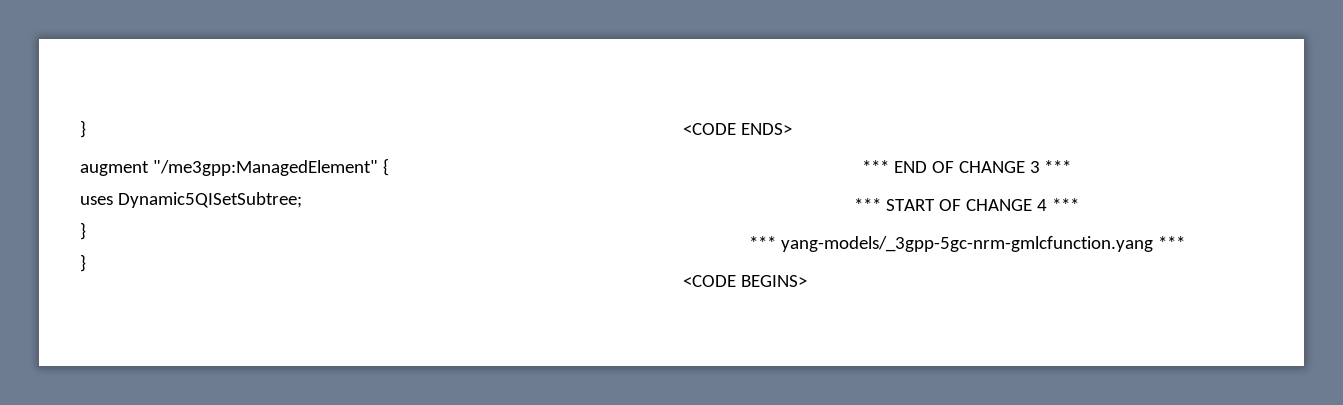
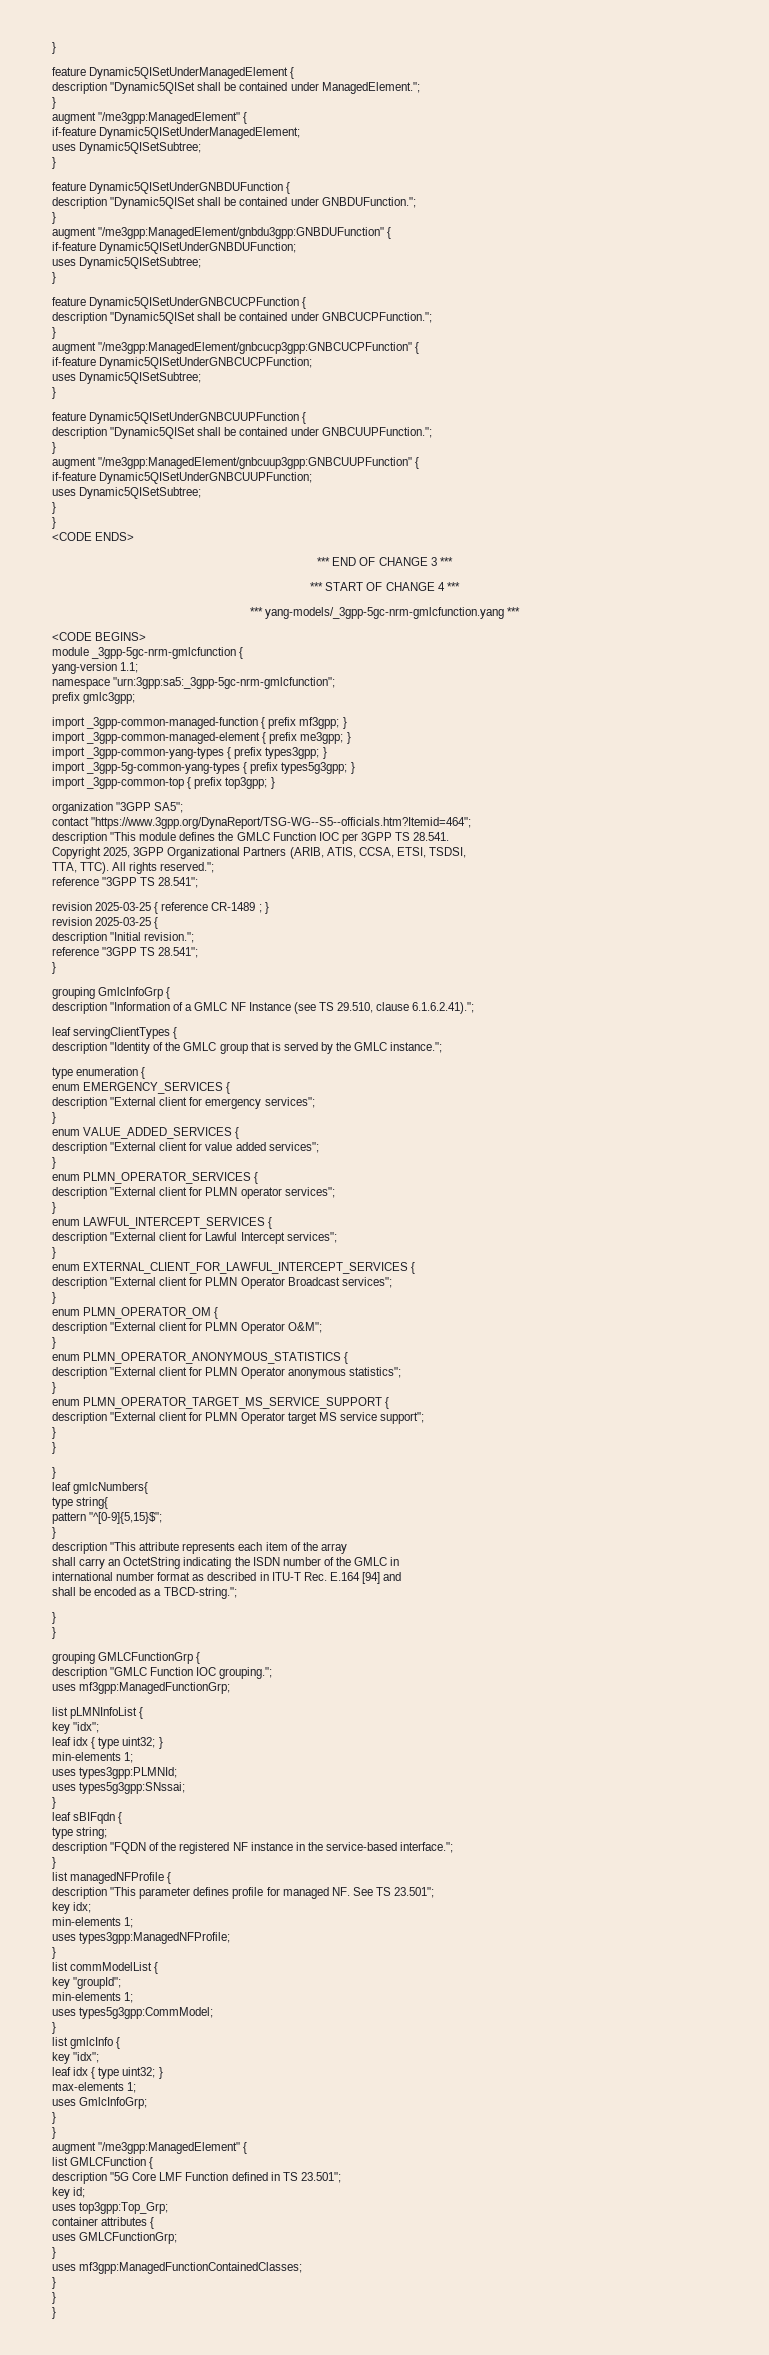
[80,120,86,138] [80,158,389,176] } // augment "/me3gpp:ManagedElement" { -> [52,42,56,54] [52,67,295,79] [52,82,420,94] [52,97,56,109] [52,112,248,124] [52,127,301,139] [52,142,202,154] [52,157,56,169] [52,182,291,194] [52,197,416,209] [52,212,56,224] [52,227,392,239] [52,242,297,254] [52,257,202,269] [52,272,56,284] [52,297,307,309] [52,312,432,324] [52,327,56,339] [52,342,420,354] [52,357,313,369] [52,372,202,384] [52,387,56,399] [52,412,307,424] [52,427,432,439] [52,442,56,454] [52,457,420,469] [52,472,313,484] } // feature Dynamic5QISetUnderManagedElement { // description "Dynamic5QISet shall be contained under ManagedElement."; // } // augment "/me3gpp:ManagedElement" { // if-feature Dynamic5QISetUnderManagedElement; // uses Dynamic5QISetSubtree; // } // feature Dynamic5QISetUnderGNBDUFunction { // description "Dynamic5QISet shall be contained under GNBDUFunction."; // } // augment "/me3gpp:ManagedElement/gnbdu3gpp:GNBDUFunction" { // if-feature Dynamic5QISetUnderGNBDUFunction; // uses Dynamic5QISetSubtree; // } // feature Dynamic5QISetUnderGNBCUCPFunction { // description "Dynamic5QISet shall be contained under GNBCUCPFunction."; // } // augment "/me3gpp:ManagedElement/gnbcucp3gpp:GNBCUCPFunction" { // if-feature Dynamic5QISetUnderGNBCUCPFunction; // uses Dynamic5QISetSubtree; // } // feature Dynamic5QISetUnderGNBCUUPFunction { // description "Dynamic5QISet shall be contained under GNBCUUPFunction."; // } // augment "/me3gpp:ManagedElement/gnbcuup3gpp:GNBCUUPFunction" { // if-feature Dynamic5QISetUnderGNBCUUPFunction;
(807, 281) none -> [52,647,244,659] [52,662,139,674] [52,677,336,689] [52,692,136,704] [52,717,347,729] [52,732,351,744] [52,747,327,759] [52,762,355,774] [52,777,275,789] [52,802,184,814] [52,817,472,829] [52,832,450,844] [52,847,466,859] [52,862,215,874] [52,877,199,888] [52,902,269,914] [52,917,159,929] [52,932,195,944] [52,947,199,958] [52,962,56,974] [52,987,171,999] [52,1002,475,1014] [52,1027,178,1039] [52,1042,443,1054] [52,1067,146,1079] [52,1082,231,1094] [52,1097,315,1109] [52,1112,56,1124] [52,1127,240,1139] [52,1142,319,1154] [52,1157,56,1169] [52,1172,259,1184] [52,1187,335,1199] [52,1202,56,1214] [52,1217,273,1229] [52,1232,337,1244] [52,1247,56,1259] [52,1262,416,1274] [52,1277,392,1289] [52,1292,56,1304] [52,1307,219,1319] [52,1322,322,1334] [52,1337,56,1349] [52,1352,349,1364] [52,1367,401,1379] [52,1382,56,1394] [52,1397,390,1409] [52,1412,424,1424] [52,1427,56,1439] [52,1442,56,1454] [52,1467,56,1479] [52,1482,149,1494] [52,1497,109,1509] [52,1512,163,1524] [52,1527,56,1539] [52,1542,347,1554] [52,1557,400,1569] [52,1572,402,1584] [52,1587,237,1599] [52,1612,56,1624] [52,1627,56,1639] [52,1652,201,1664] [52,1667,273,1679] [52,1682,231,1694] [52,1707,144,1719] [52,1722,100,1734] [52,1737,163,1749] [52,1752,134,1763] [52,1767,178,1779] [52,1782,186,1794] [52,1797,56,1809] [52,1812,123,1824] [52,1827,108,1839] [52,1842,454,1854] [52,1857,56,1869] [52,1872,172,1884] [52,1887,435,1899] [52,1902,92,1914] [52,1917,134,1928] [52,1932,231,1944] [52,1947,56,1959] [52,1962,159,1974] [52,1977,122,1989] [52,1992,134,2003] [52,2007,214,2019] [52,2022,56,2034] [52,2037,121,2049] [52,2052,100,2064] [52,2067,163,2079] [52,2082,137,2093] [52,2097,148,2109] [52,2112,56,2124] [52,2127,56,2139] [52,2142,248,2154] [52,2157,154,2169] [52,2172,341,2184] [52,2187,86,2199] [52,2202,169,2214] [52,2217,155,2229] [52,2232,178,2244] [52,2247,56,2259] [52,2262,303,2274] [52,2277,56,2289] [52,2292,56,2304] [52,2307,56,2319] // module _3gpp-5gc-nrm-gmlcfunction { // yang-version 1.1; // namespace "urn:3gpp:sa5:_3gpp-5gc-nrm-gmlcfunction"; // prefix gmlc3gpp; // import _3gpp-common-managed-function { prefix mf3gpp; } // import _3gpp-common-managed-element { prefix me3gpp; } // import _3gpp-common-yang-types { prefix types3gpp; } // import _3gpp-5g-common-yang-types { prefix types5g3gpp; } // import _3gpp-common-top { prefix top3gpp; } // organization "3GPP SA5"; // contact "https://www.3gpp.org/DynaReport/TSG-WG--S5--officials.htm?Itemid=464"; // description "This module defines the GMLC Function IOC per 3GPP TS 28.541. // Copyright 2025, 3GPP Organizational Partners (ARIB, ATIS, CCSA, ETSI, TSDSI, // TTA, TTC). All rights reserved."; // reference "3GPP TS 28.541"; // revision 2025-03-25 { reference CR-1489 ; } // revision 2025-03-25 { // description "Initial revision."; // reference "3GPP TS 28.541"; // } // grouping GmlcInfoGrp { // description "Information of a GMLC NF Instance (see TS 29.510, clause 6.1.6.2.41)."; // leaf servingClientTypes { // description "Identity of the GMLC group that is served by the GMLC instance."; // type enumeration { // enum EMERGENCY_SERVICES { // description "External client for emergency services"; // } // enum VALUE_ADDED_SERVICES { // description "External client for value added services"; // } // enum PLMN_OPERATOR_SERVICES { // description "External client for PLMN operator services"; // } // enum LAWFUL_INTERCEPT_SERVICES { // description "External client for Lawful Intercept services"; // } // enum EXTERNAL_CLIENT_FOR_LAWFUL_INTERCEPT_SERVICES { // description "External client for PLMN Operator Broadcast services"; // } // enum PLMN_OPERATOR_OM { // description "External client for PLMN Operator O&M"; // } // enum PLMN_OPERATOR_ANONYMOUS_STATISTICS { // description "External client for PLMN Operator anonymous statistics"; // } // enum PLMN_OPERATOR_TARGET_MS_SERVICE_SUPPORT { // description "External client for PLMN Operator target MS service support"; // } // } // } // leaf gmlcNumbers{ // type string{ // pattern "^[0-9]{5,15}$"; // } // description "This attribute represents each item of the array // shall carry an OctetString indicating the ISDN number of the GMLC in // international number format as described in ITU-T Rec. E.164 [94] and // shall be encoded as a TBCD-string."; // } // } // grouping GMLCFunctionGrp { // description "GMLC Function IOC grouping."; // uses mf3gpp:ManagedFunctionGrp; // list pLMNInfoList { // key "idx"; // leaf idx { type uint32; } // min-elements 1; // uses types3gpp:PLMNId; // uses types5g3gpp:SNssai; // } // leaf sBIFqdn { // type string; // description "FQDN of the registered NF instance in the service-based interface."; // } // list managedNFProfile { // description "This parameter defines profile for managed NF. See TS 23.501"; // key idx; // min-elements 1; // uses types3gpp:ManagedNFProfile; // } // list commModelList { // key "groupId"; // min-elements 1; // uses types5g3gpp:CommModel; // } // list gmlcInfo { // key "idx"; // leaf idx { type uint32; } // max-elements 1; // uses GmlcInfoGrp; // } // } // augment "/me3gpp:ManagedElement" { // list GMLCFunction { // description "5G Core LMF Function defined in TS 23.501"; // key id; // uses top3gpp:Top_Grp; // container attributes { // uses GMLCFunctionGrp; // } // uses mf3gpp:ManagedFunctionContainedClasses; // } // } // }

